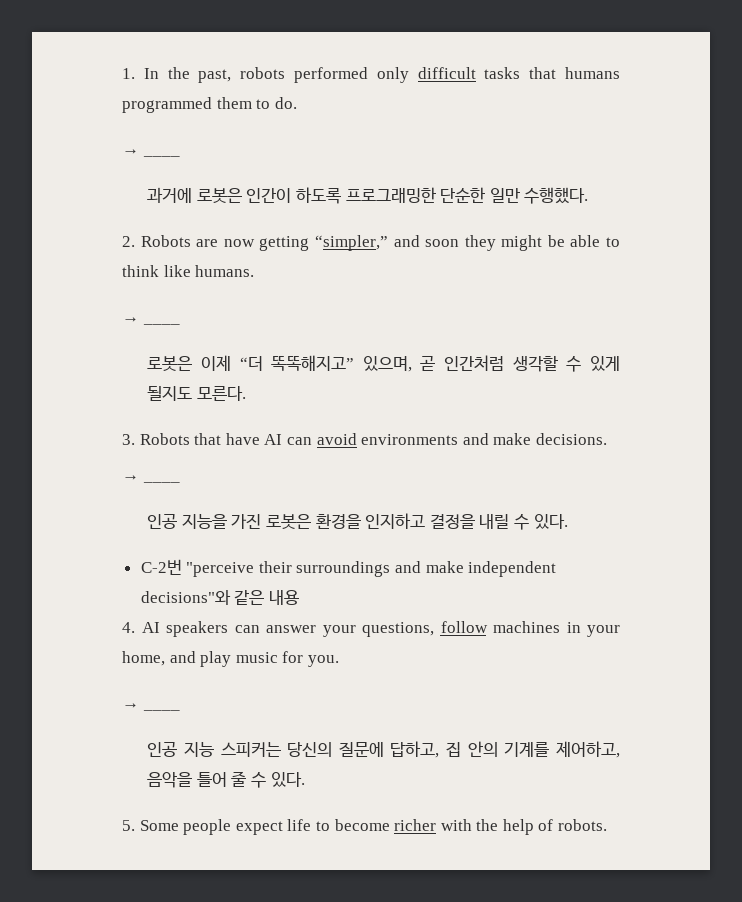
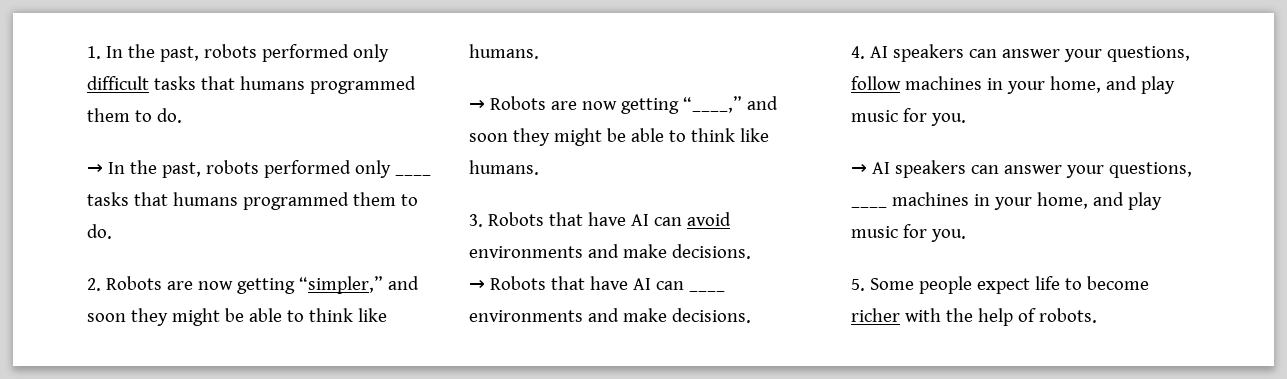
[142,155,180,157] [147,187,589,204] ____ // 과거에 로봇은 인간이 하도록 프로그래밍한 단순한 일만 수행했다. -> [107,160,431,178] [87,192,418,210] [87,224,112,239] In the past, robots performed only ____ tasks that humans programmed them to do.
[142,323,180,325] [147,355,620,372] [147,386,246,401] ____ // 로봇은 이제 “더 똑똑해지고” 있으며, 곧 인간처럼 생각할 수 있게 될지도 모른다. -> [489,96,778,114] [469,128,769,146] [469,160,539,175] Robots are now getting “____,” and soon they might be able to think like humans.
[142,481,180,483] [147,513,568,530] [140,559,557,577] [140,590,299,605] ____ // 인공 지능을 가진 로봇은 환경을 인지하고 결정을 내릴 수 있다. // C-2번 "perceive their surroundings and make independent decisions"와 같은 내용 -> [489,276,684,290] [688,290,725,292] [469,308,751,323] Robots that have AI can ____ environments and make decisions.
[142,709,180,711] [147,741,620,758] [147,771,305,788] ____ // 인공 지능 스피커는 당신의 질문에 답하고, 집 안의 기계를 제어하고, 음악을 틀어 줄 수 있다. -> [871,160,1192,178] [851,206,887,208] [891,192,1162,210] [851,224,966,242] AI speakers can answer your questions, ____ machines in your home, and play music for you.

